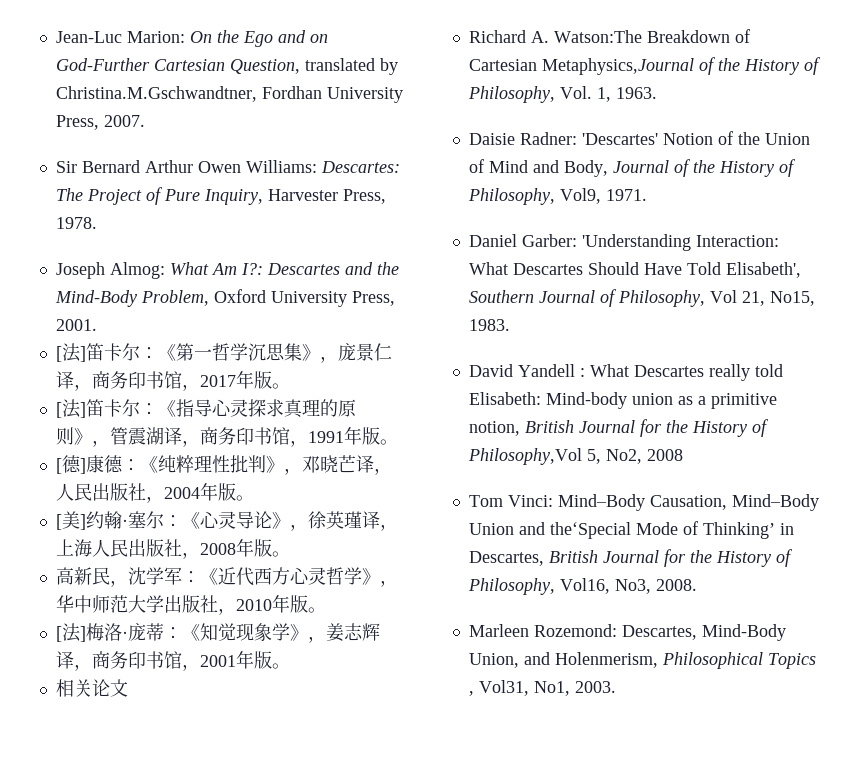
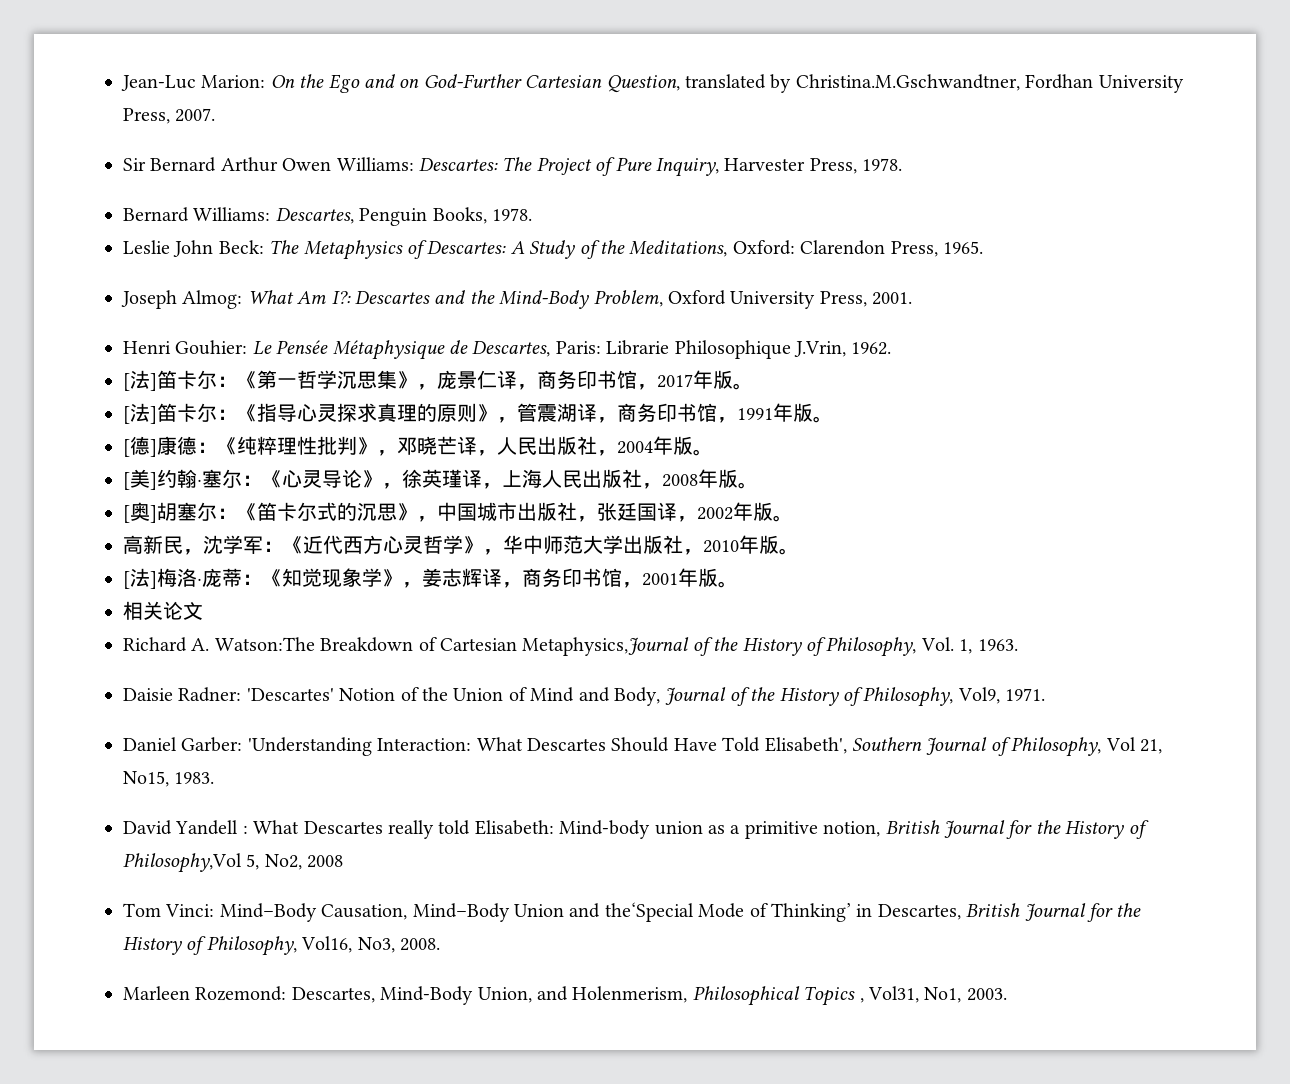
(97, 223) none -> [123,207,532,226] [123,240,983,260] // Bernard Williams: Descartes, Penguin Books, 1978. // Leslie John Beck: The Metaphysics of Descartes: A Study of the Meditations, Oxford: Clarendon Press, 1965.
(97, 325) none -> [123,340,892,360] // Henri Gouhier: Le Pensée Métaphysique de Descartes, Paris: Librarie Philosophique J.Vrin, 1962.
(290, 554) none -> [123,502,793,523] // [奥]胡塞尔：《笛卡尔式的沉思》，中国城市出版社，张廷国译，2002年版。

